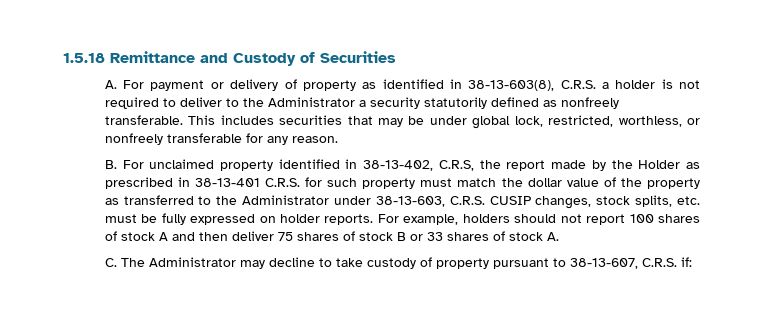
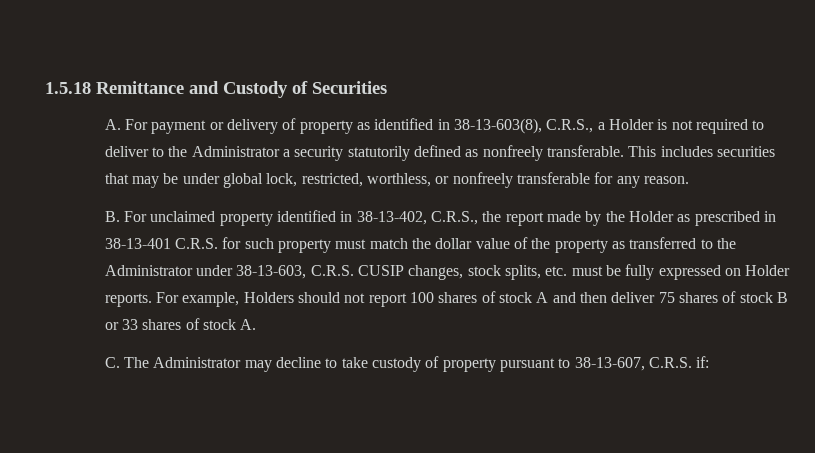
[560,80,656,89] C.R.S. a holder -> [546,119,654,133] C.R.S., a Holder
[438,160,474,171] C.R.S, -> [431,211,479,225] C.R.S.,
[280,214,321,223] holder -> [745,265,791,276] Holder
[462,214,510,223] holders -> [243,292,294,303] Holders

